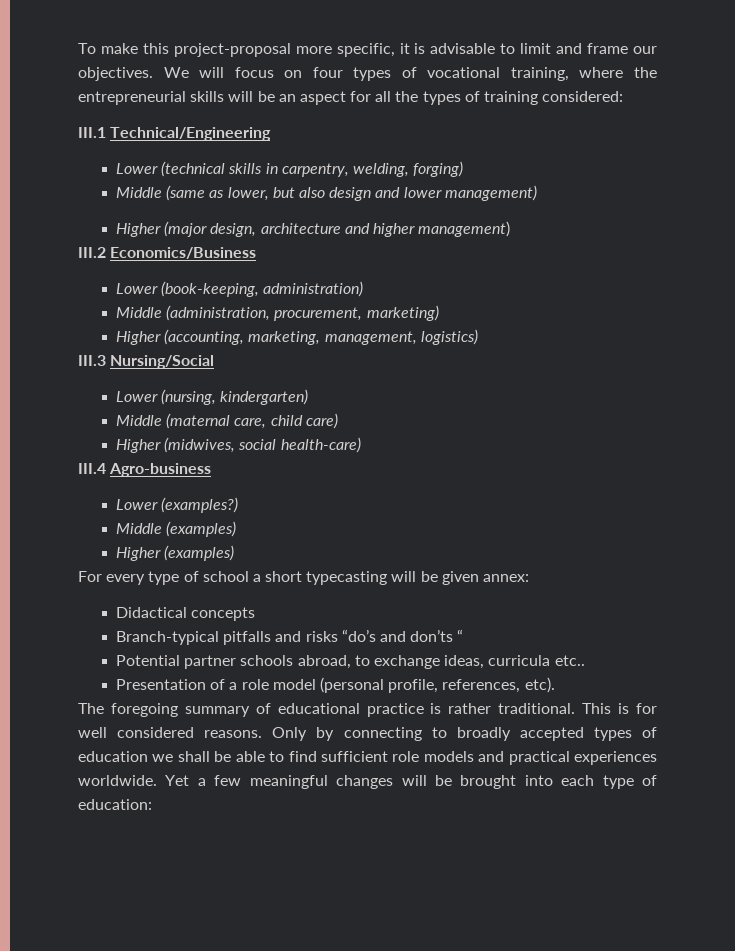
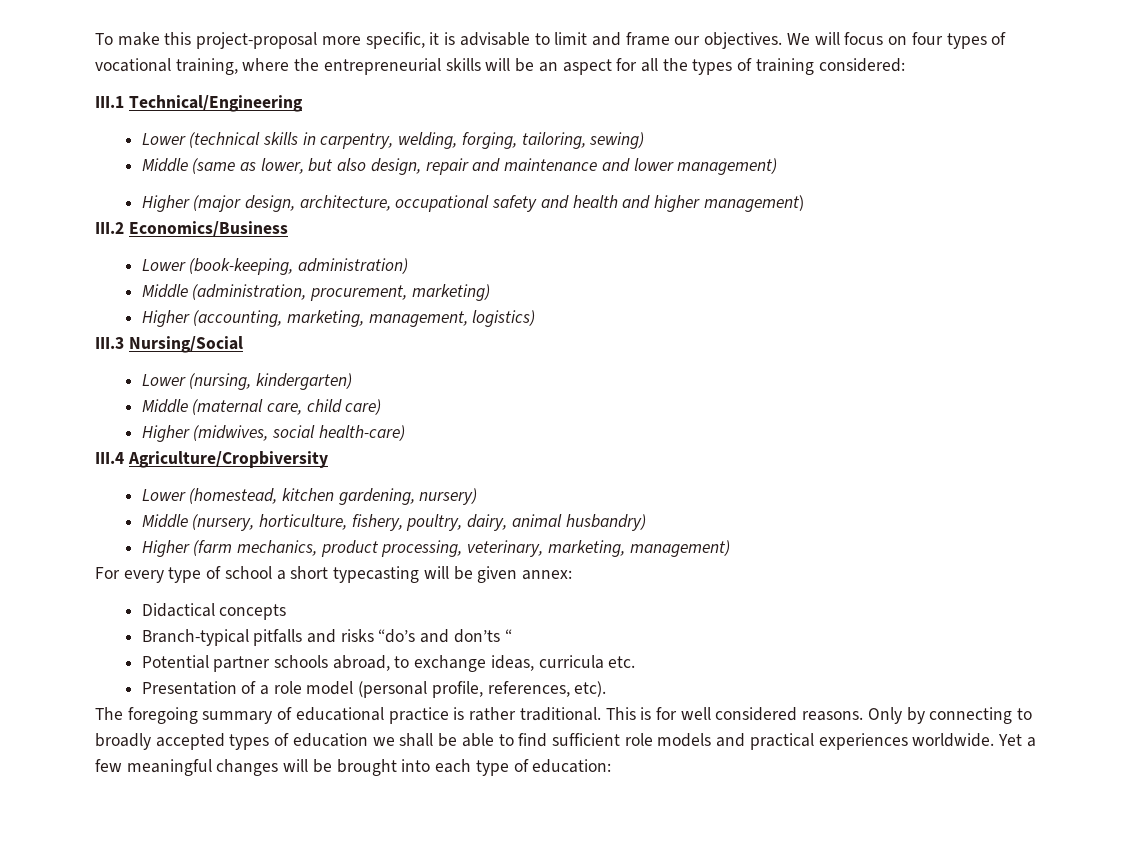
[413,161,464,177] forging) -> [461,132,645,149] forging, tailoring, sewing)
[329,187,372,201] design -> [370,158,598,175] design, repair and maintenance
[260,223,341,234] architecture -> [299,195,618,212] architecture, occupational safety and health
[109,463,212,477] [116,497,239,513] [116,521,237,537] [116,545,235,561] Agro-business // Lower (examples?) // Middle (examples) // Higher (examples) -> [127,451,328,468] [141,488,478,505] [141,514,646,531] [141,540,730,557] Agriculture/Cropbiversity // Lower (homestead, kitchen gardening, nursery) // Middle (nursery, horticulture, fishery, poultry, dairy, animal husbandry) // Higher (farm mechanics, product processing, veterinary, marketing, management)
[554,655,585,666] etc.. -> [608,656,636,668] etc.

